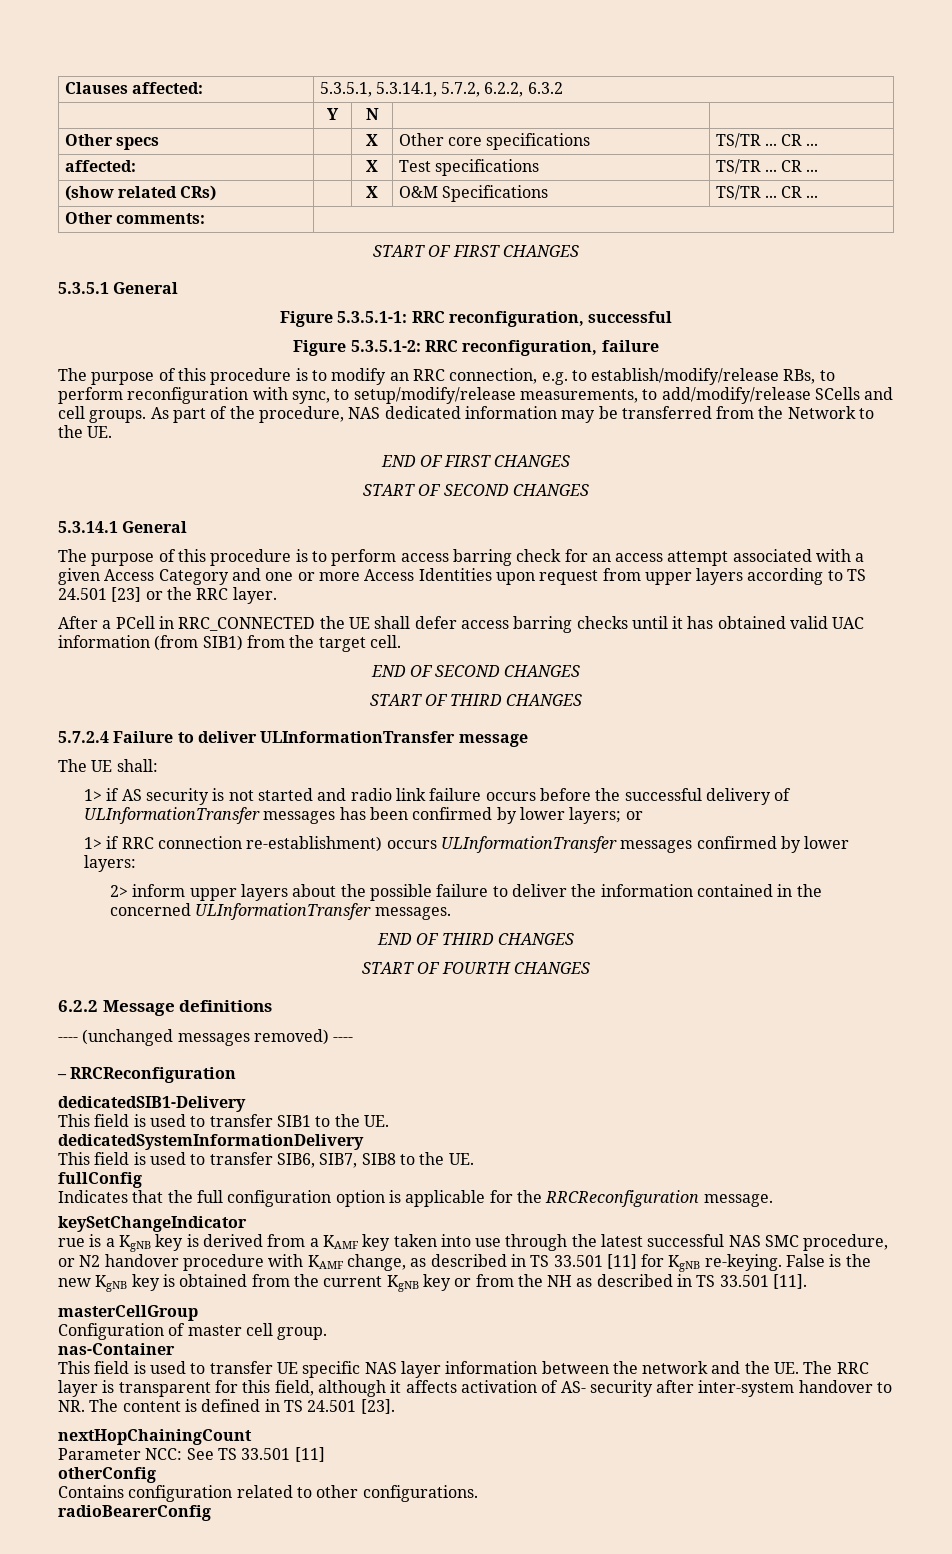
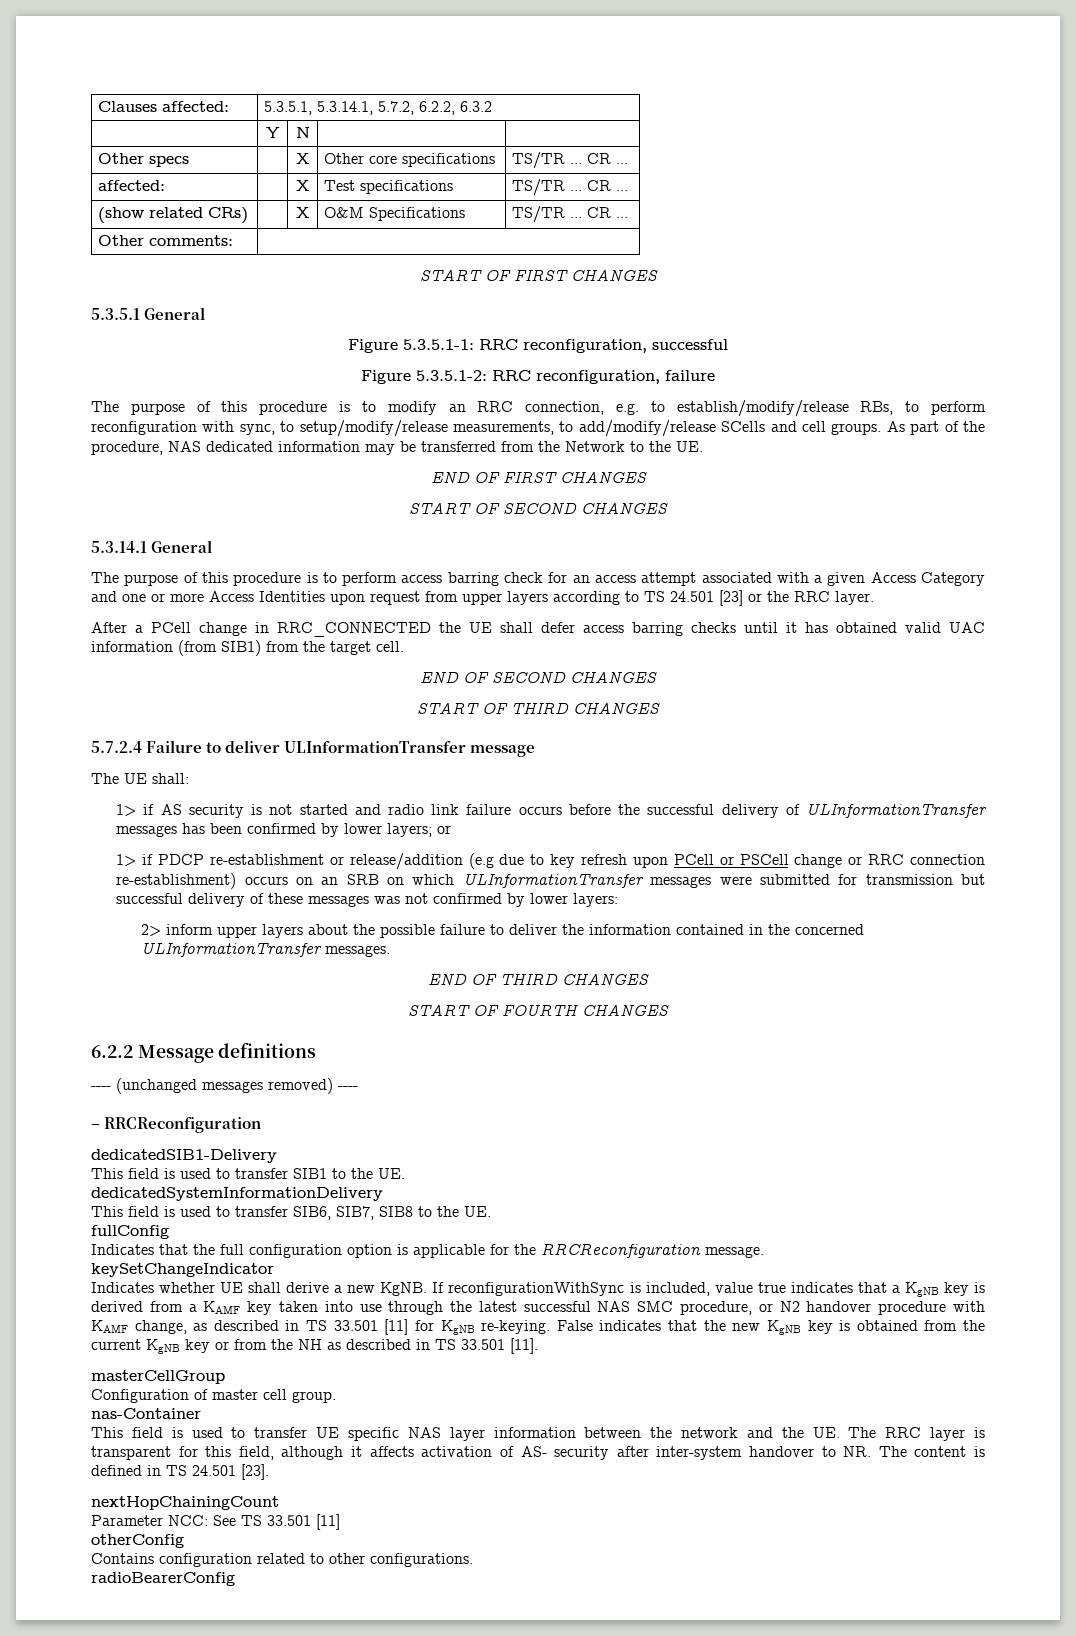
(155, 622) none -> [199,622,247,636] change
[121,836,693,853] RRC connection re-establishment) occurs ULInformationTransfer messages -> [157,853,986,870] [116,873,985,889] [116,893,429,907] PDCP re-establishment or release/addition (e.g due to key refresh upon PCell or PSCell change or RRC connection re-establishment) occurs on an SRB on which ULInformationTransfer messages were submitted for transmission but successful delivery of these messages was not
[58,1234,102,1247] rue is -> [91,1282,887,1296] Indicates whether UE shall derive a new KgNB. If reconfigurationWithSync is included, value true indicates that
[829,1254,842,1267] is -> [599,1320,698,1331] indicates that

